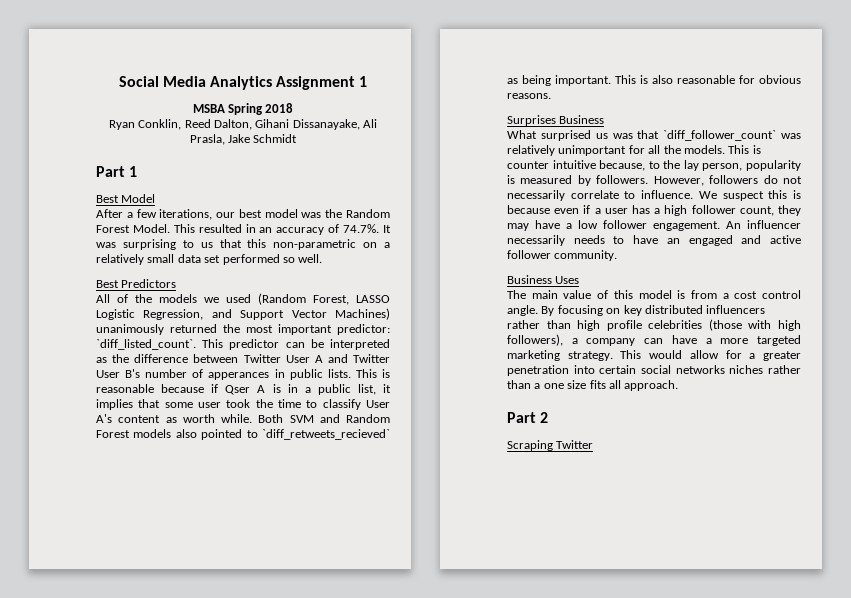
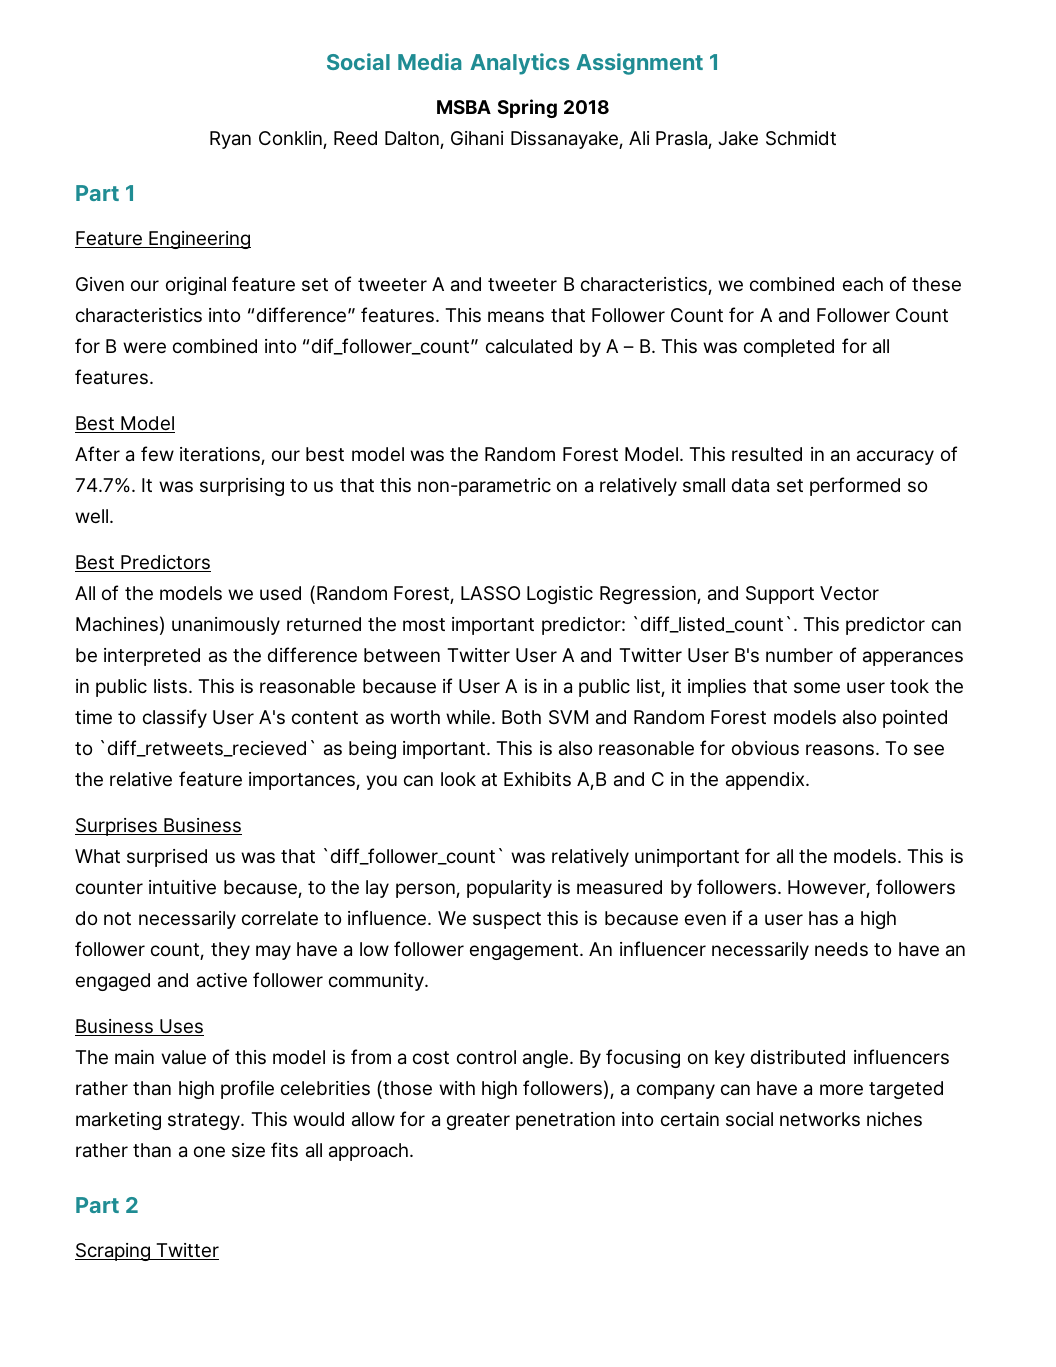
(138, 171) none -> [75,230,252,250] [75,276,963,296] [75,307,950,323] [75,338,890,357] [75,369,154,385] // Feature Engineering // Given our original feature set of tweeter A and tweeter B characteristics, we combined each of these characteristics into “difference” features. This means that Follower Count for A and Follower Count for B were combined into “dif_follower_count” calculated by A – B. This was completed for all features.
[225,385,251,395] Qser -> [458,679,501,694] User
(551, 96) none -> [885,741,946,756] [75,771,810,790] To see the relative feature importances, you can look at Exhibits A,B and C in the appendix.

